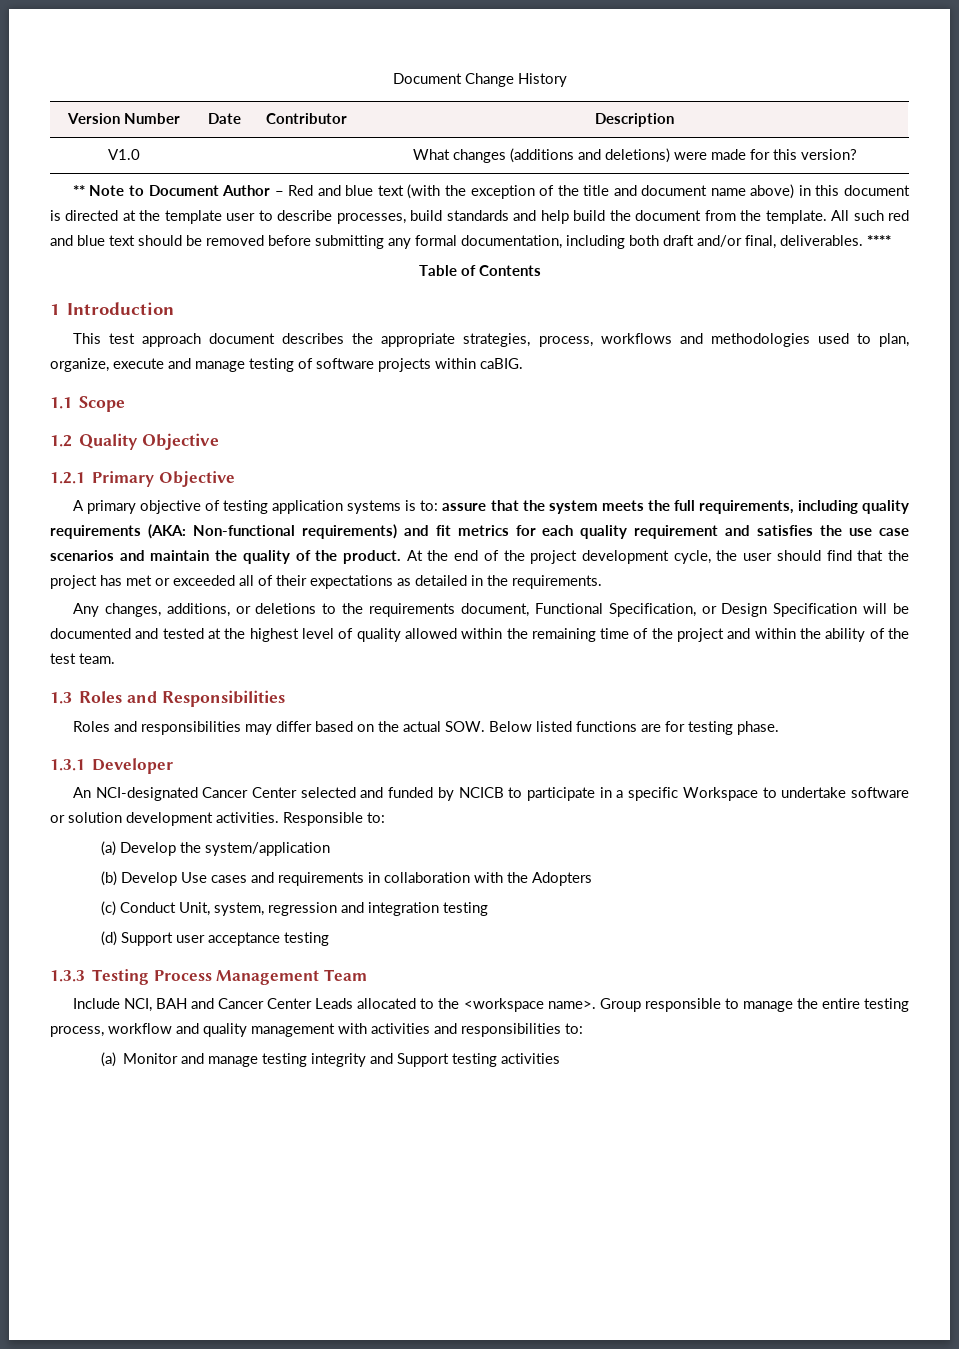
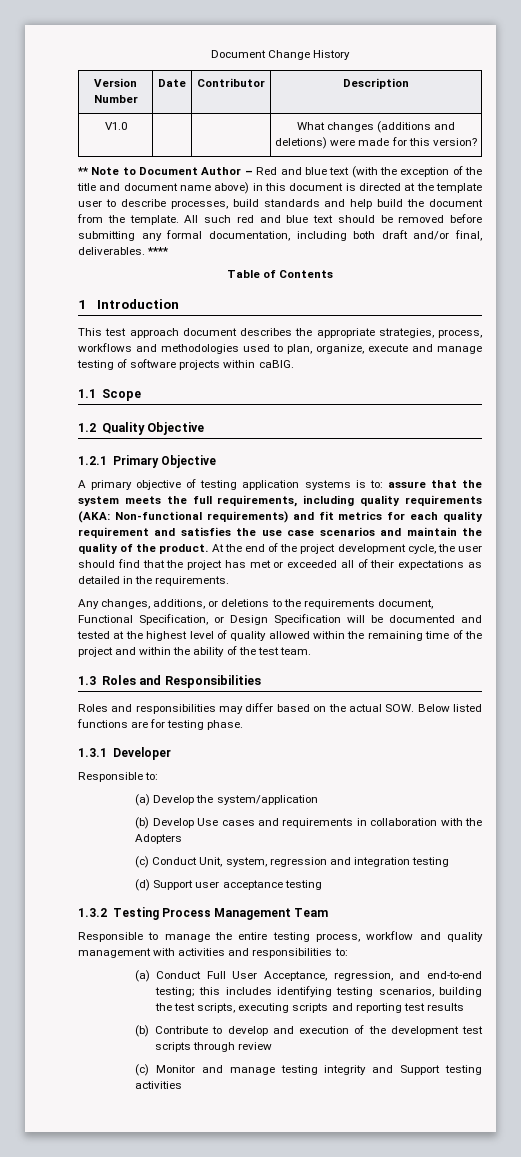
[72,787,910,801] [50,812,279,826] An NCI-designated Cancer Center selected and funded by NCICB to participate in a specific Workspace to undertake software or solution development activities. -> (171, 753) none
[50,970,85,982] 1.3.3 -> [78,908,107,917] 1.3.2
[72,998,721,1012] Include NCI, BAH and Cancer Center Leads allocated to the <workspace name>. Group responsible -> [78,932,143,942] Responsible
(116, 1059) none -> [156,971,483,981] [155,986,483,997] [155,1003,464,1013] [135,1025,483,1037] [155,1042,273,1052] [135,1064,150,1076] Conduct Full User Acceptance, regression, and end-to-end testing; this includes identifying testing scenarios, building the test scripts, executing scripts and reporting test results // (b) Contribute to develop and execution of the development test scripts through review // (c)

